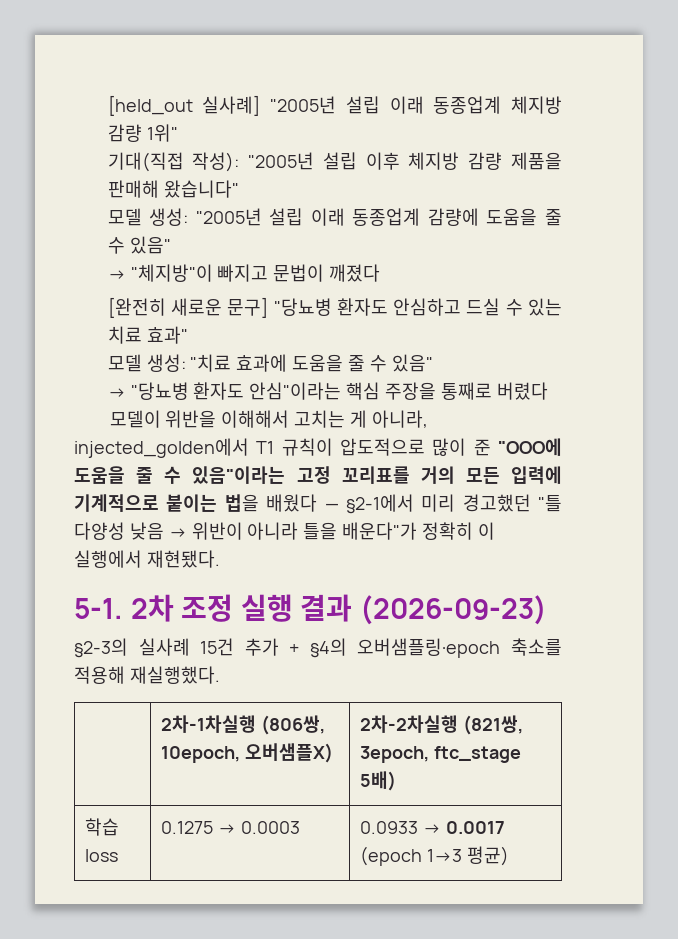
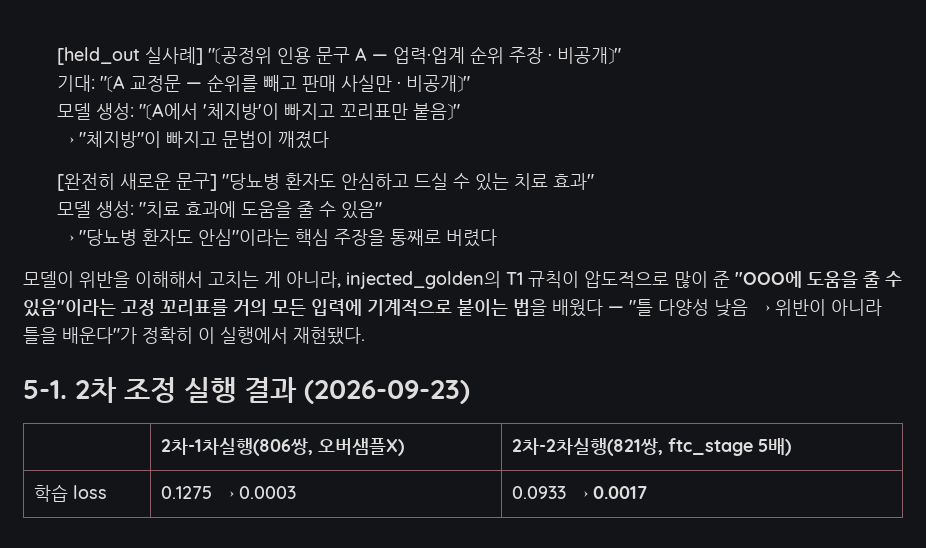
[270,96,562,114] [107,124,178,142] [107,152,562,172] [107,180,239,198] [107,208,562,226] [107,236,171,254] "2005년 설립 이래 동종업계 체지방 감량 1위" // 기대(직접 작성): "2005년 설립 이후 체지방 감량 제품을 판매해 왔습니다" // 모델 생성: "2005년 설립 이래 동종업계 감량에 도움을 줄 수 있음" -> [207,46,621,64] [56,74,470,92] [56,103,460,120] "〔공정위 인용 문구 A — 업력·업계 순위 주장 · 비공개〕" // 기대: "〔A 교정문 — 순위를 빼고 판매 사실만 · 비공개〕" // 모델 생성: "〔A에서 '체지방'이 빠지고 꼬리표만 붙음〕"
[74,438,249,458] injected_golden에서 -> [346,271,501,289] injected_golden의
[345,494,531,514] §2-1에서 미리 경고했던 -> (624, 309) none
[74,638,562,658] [74,666,220,684] [160,715,325,735] [160,743,333,763] [359,715,523,735] [359,746,429,763] // §2-3의 실사례 15건 추가 + §4의 오버샘플링·epoch 축소를 적용해 재실행했다. // | 2차-1차실행 (806쌍, 10epoch, 오버샘플X) | 2차-2차실행 (821쌍, 3epoch, -> [160,438,404,456] [511,438,663,456] // | 2차-1차실행(806쌍, 오버샘플X) | 2차-2차실행(821쌍,
[359,846,509,866] (epoch 1→3 평균) -> (647, 492) none

